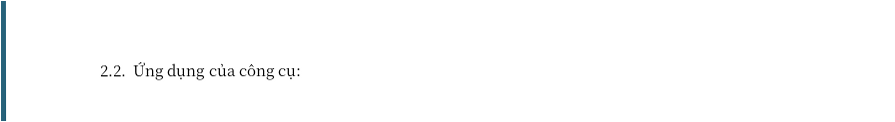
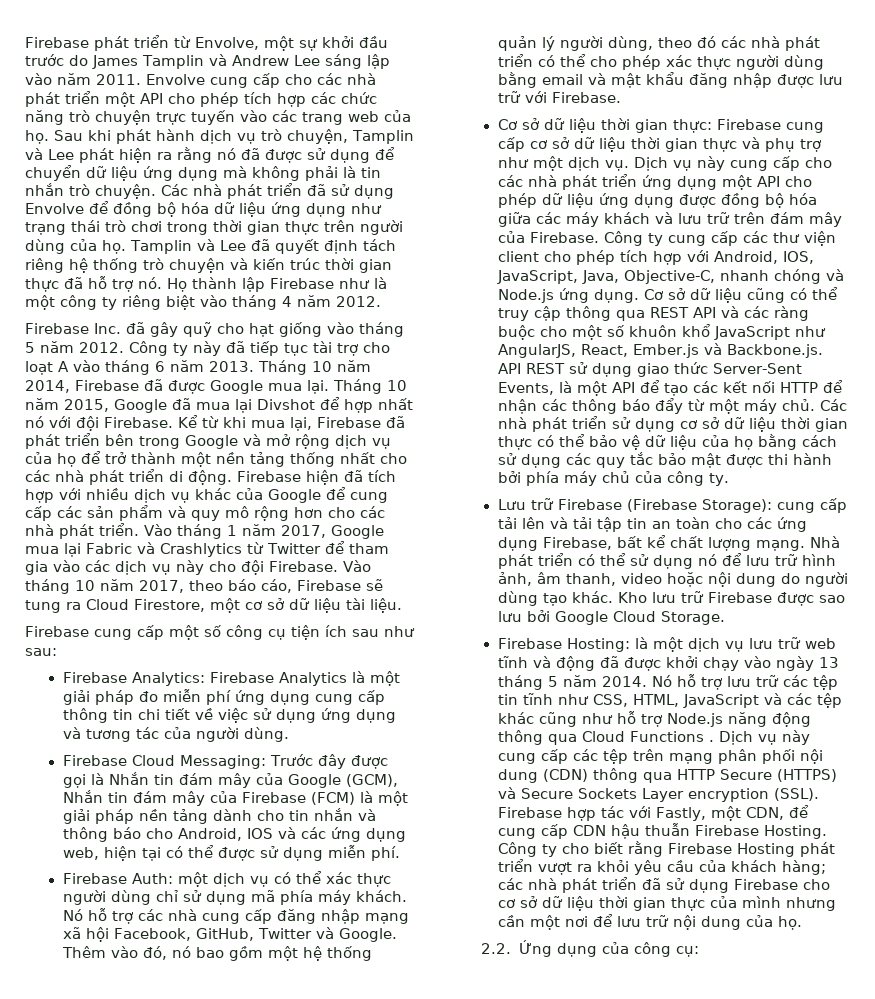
(99, 71) none -> [25,35,388,51] [25,54,390,69] [25,73,376,88] [25,91,377,107] [25,110,411,125] [25,129,414,144] [25,147,395,163] [25,165,381,181] [25,183,394,199] [25,201,382,217] [25,220,403,235] [25,239,396,254] [25,258,392,273] [25,276,387,292] [25,295,381,310] [25,322,404,337] [25,341,390,356] [25,360,371,375] [25,379,407,394] [25,397,413,413] [25,415,405,431] [25,433,391,449] [25,451,407,467] [25,469,396,485] [25,487,388,503] [25,505,385,521] [25,523,384,539] [25,541,389,557] [25,560,371,575] [25,579,383,594] [25,598,402,613] [25,625,415,640] [25,648,57,656] [62,671,400,686] [62,689,385,705] [62,708,396,723] [62,727,289,742] [62,754,388,769] [62,772,398,788] [62,790,408,806] [62,808,376,824] [62,827,406,842] [62,845,400,861] [62,871,391,887] [62,890,407,905] [62,908,409,924] [62,927,397,942] [61,946,372,961] [497,36,820,51] [497,54,824,70] [497,72,843,88] [497,91,621,103] [497,118,824,133] [497,137,822,152] [497,156,832,171] [497,174,812,190] [497,193,817,208] [497,212,842,227] [497,231,836,246] [497,250,814,265] [496,269,844,284] [497,287,838,303] [497,306,809,321] [497,324,826,340] [497,343,823,358] [497,362,802,377] [497,380,843,396] [497,398,847,414] [497,416,848,432] [497,434,837,450] [497,452,832,468] [497,471,729,486] [497,498,847,513] [497,517,807,532] [497,535,840,551] [497,553,836,569] [497,572,848,587] [497,591,845,606] [497,610,725,625] [497,637,836,652] [497,656,839,671] [497,674,838,690] [497,693,842,708] [497,711,811,727] [497,730,810,745] [497,749,823,764] [497,768,837,783] [497,787,819,802] [497,805,809,821] [497,823,827,839] [497,841,835,857] [497,859,826,875] [497,877,830,893] [497,896,836,911] [497,914,802,930] Firebase phát triển từ Envolve, một sự khởi đầu trước do James Tamplin và Andrew Lee sáng lập vào năm 2011. Envolve cung cấp cho các nhà phát triển một API cho phép tích hợp các chức năng trò chuyện trực tuyến vào các trang web của họ. Sau khi phát hành dịch vụ trò chuyện, Tamplin và Lee phát hiện ra rằng nó đã được sử dụng để chuyển dữ liệu ứng dụng mà không phải là tin nhắn trò chuyện. Các nhà phát triển đã sử dụng Envolve để đồng bộ hóa dữ liệu ứng dụng như trạng thái trò chơi trong thời gian thực trên người dùng của họ. Tamplin và Lee đã quyết định tách riêng hệ thống trò chuyện và kiến trúc thời gian thực đã hỗ trợ nó. Họ thành lập Firebase như là một công ty riêng biệt vào tháng 4 năm 2012. // Firebase Inc. đã gây quỹ cho hạt giống vào tháng 5 năm 2012. Công ty này đã tiếp tục tài trợ cho loạt A vào tháng 6 năm 2013. Tháng 10 năm 2014, Firebase đã được Google mua lại. Tháng 10 năm 2015, Google đã mua lại Divshot để hợp nhất nó với đội Firebase. Kể từ khi mua lại, Firebase đã phát triển bên trong Google và mở rộng dịch vụ của họ để trở thành một nền tảng thống nhất cho các nhà phát triển di động. Firebase hiện đã tích hợp với nhiều dịch vụ khác của Google để cung cấp các sản phẩm và quy mô rộng hơn cho các nhà phát triển. Vào tháng 1 năm 2017, Google mua lại Fabric và Crashlytics từ Twitter để tham gia vào các dịch vụ này cho đội Firebase. Vào tháng 10 năm 2017, theo báo cáo, Firebase sẽ tung ra Cloud Firestore, một cơ sở dữ liệu tài liệu. // Firebase cung cấp một số công cụ tiện ích sau như sau: // Firebase Analytics: Firebase Analytics là một giải pháp đo miễn phí ứng dụng cung cấp thông tin chi tiết về việc sử dụng ứng dụng và tương tác của người dùng. // Firebase Cloud Messaging: Trước đây được gọi là Nhắn tin đám mây của Google (GCM), Nhắn tin đám mây của Firebase (FCM) là một giải pháp nền tảng dành cho tin nhắn và thông báo cho Android, IOS và các ứng dụng web, hiện tại có thể được sử dụng miễn phí. // Firebase Auth: một dịch vụ có thể xác thực người dùng chỉ sử dụng mã phía máy khách. Nó hỗ trợ các nhà cung cấp đăng nhập mạng xã hội Facebook, GitHub, Twitter và Google. Thêm vào đó, nó bao gồm một hệ thống quản lý người dùng, theo đó các nhà phát triển có thể cho phép xác thực người dùng bằng email và mật khẩu đăng nhập được lưu trữ với Firebase. // Cơ sở dữ liệu thời gian thực: Firebase cung cấp cơ sở dữ liệu thời gian thực và phụ trợ như một dịch vụ. Dịch vụ này cung cấp cho các nhà phát triển ứng dụng một API cho phép dữ liệu ứng dụng được đồng bộ hóa giữa các máy khách và lưu trữ trên đám mây của Firebase. Công ty cung cấp các thư viện client cho phép tích hợp với Android, IOS, JavaScript, Java, Objective-C, nhanh chóng và Node.js ứng dụng. Cơ sở dữ liệu cũng có thể truy cập thông qua REST API và các ràng buộc cho một số khuôn khổ JavaScript như AngularJS, React, Ember.js và Backbone.js. API REST sử dụng giao thức Server-Sent Events, là một API để tạo các kết nối HTTP để nhận các thông báo đẩy từ một máy chủ. Các nhà phát triển sử dụng cơ sở dữ liệu thời gian thực có thể bảo vệ dữ liệu của họ bằng cách sử dụng các quy tắc bảo mật được thi hành bởi phía máy chủ của công ty. // Lưu trữ Firebase (Firebase Storage): cung cấp tải lên và tải tập tin an toàn cho các ứng dụng Firebase, bất kể chất lượng mạng. Nhà phát triển có thể sử dụng nó để lưu trữ hình ảnh, âm thanh, video hoặc nội dung do người dùng tạo khác. Kho lưu trữ Firebase được sao lưu bởi Google Cloud Storage. // Firebase Hosting: là một dịch vụ lưu trữ web tĩnh và động đã được khởi chạy vào ngày 13 tháng 5 năm 2014. Nó hỗ trợ lưu trữ các tệp tin tĩnh như CSS, HTML, JavaScript và các tệp khác cũng như hỗ trợ Node.js năng động thông qua Cloud Functions . Dịch vụ này cung cấp các tệp trên mạng phân phối nội dung (CDN) thông qua HTTP Secure (HTTPS) và Secure Sockets Layer encryption (SSL). Firebase hợp tác với Fastly, một CDN, để cung cấp CDN hậu thuẫn Firebase Hosting. Công ty cho biết rằng Firebase Hosting phát triển vượt ra khỏi yêu cầu của khách hàng; các nhà phát triển đã sử dụng Firebase cho cơ sở dữ liệu thời gian thực của mình nhưng cần một nơi để lưu trữ nội dung của họ. //

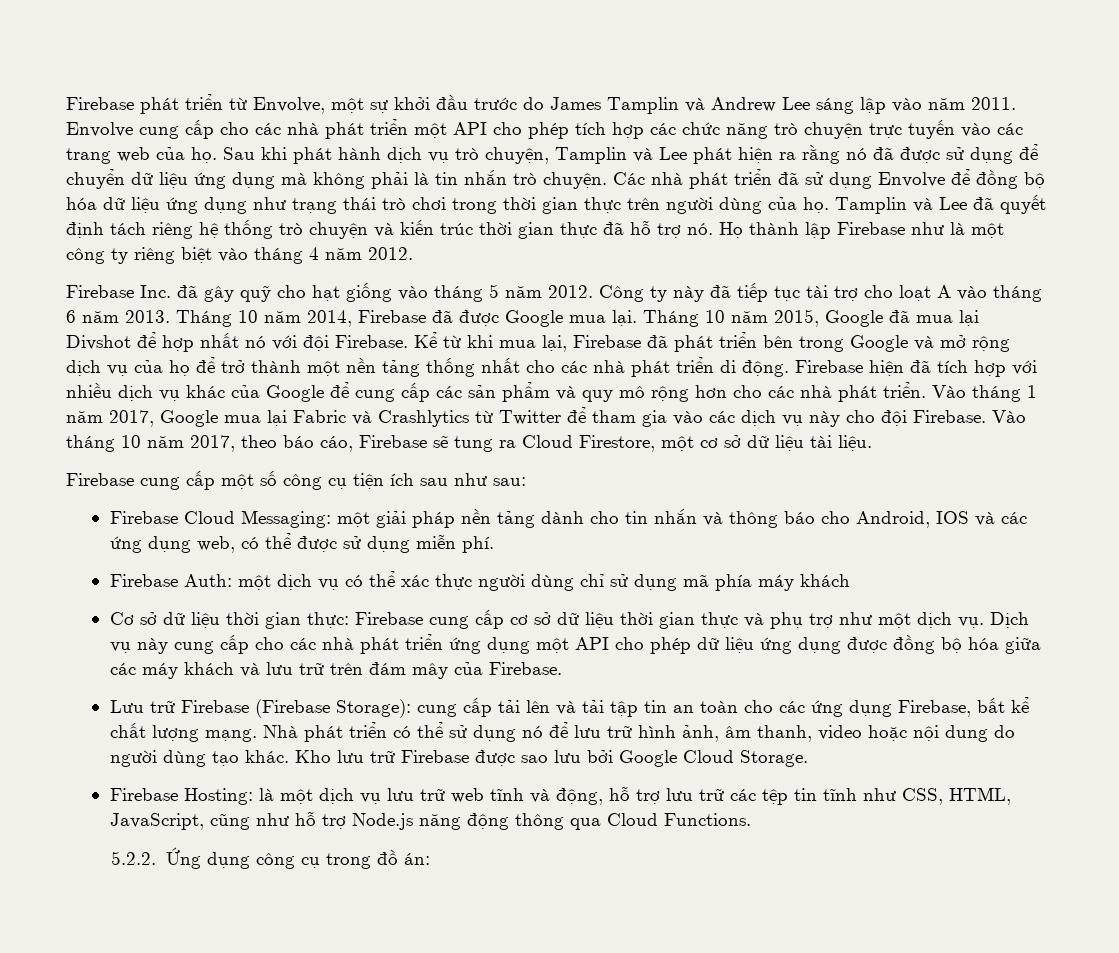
[131,671,400,686] [62,689,385,705] [62,708,396,723] [62,727,289,742] [62,754,388,769] [62,772,398,788] [62,790,373,806] Analytics: Firebase Analytics là một giải pháp đo miễn phí ứng dụng cung cấp thông tin chi tiết về việc sử dụng ứng dụng và tương tác của người dùng. // Firebase Cloud Messaging: Trước đây được gọi là Nhắn tin đám mây của Google (GCM), Nhắn tin đám mây của Firebase (FCM) là -> [183,510,331,528] Cloud Messaging:
[103,846,161,861] hiện tại -> (235, 544) none
[355,890,407,902] [62,908,409,924] [62,927,397,942] [61,946,372,961] [497,36,820,51] [497,54,824,70] [497,72,843,88] [497,91,621,103] khách. Nó hỗ trợ các nhà cung cấp đăng nhập mạng xã hội Facebook, GitHub, Twitter và Google. Thêm vào đó, nó bao gồm một hệ thống quản lý người dùng, theo đó các nhà phát triển có thể cho phép xác thực người dùng bằng email và mật khẩu đăng nhập được lưu trữ với Firebase. -> [799,574,850,587] khách
[603,231,836,246] [497,250,814,265] [496,269,844,284] [497,287,838,303] [497,306,809,321] [497,324,826,340] [497,343,823,358] [497,362,802,377] [497,380,843,396] [497,398,847,414] [497,416,848,432] [497,434,837,450] [497,452,832,468] [497,471,729,486] Công ty cung cấp các thư viện client cho phép tích hợp với Android, IOS, JavaScript, Java, Objective-C, nhanh chóng và Node.js ứng dụng. Cơ sở dữ liệu cũng có thể truy cập thông qua REST API và các ràng buộc cho một số khuôn khổ JavaScript như AngularJS, React, Ember.js và Backbone.js. API REST sử dụng giao thức Server-Sent Events, là một API để tạo các kết nối HTTP để nhận các thông báo đẩy từ một máy chủ. Các nhà phát triển sử dụng cơ sở dữ liệu thời gian thực có thể bảo vệ dữ liệu của họ bằng cách sử dụng các quy tắc bảo mật được thi hành bởi phía máy chủ của công ty. -> (562, 668) none
[555,656,839,671] [497,675,672,690] động đã được khởi chạy vào ngày 13 tháng 5 năm 2014. Nó -> [555,788,603,805] động,
[682,693,842,708] [497,712,534,724] JavaScript và các tệp khác -> [109,813,204,830] JavaScript,
[629,730,810,745] [497,749,823,764] [497,768,837,783] [497,787,819,802] [497,805,809,821] [497,823,827,839] [497,841,835,857] [497,859,826,875] [497,877,830,893] [497,896,836,911] [497,914,802,930] [481,940,699,957] Functions . Dịch vụ này cung cấp các tệp trên mạng phân phối nội dung (CDN) thông qua HTTP Secure (HTTPS) và Secure Sockets Layer encryption (SSL). Firebase hợp tác với Fastly, một CDN, để cung cấp CDN hậu thuẫn Firebase Hosting. Công ty cho biết rằng Firebase Hosting phát triển vượt ra khỏi yêu cầu của khách hàng; các nhà phát triển đã sử dụng Firebase cho cơ sở dữ liệu thời gian thực của mình nhưng cần một nơi để lưu trữ nội dung của họ. // 2.2. Ứng dụng của công cụ: -> [663,813,751,826] [111,847,430,869] Functions. // 5.2.2. Ứng dụng công cụ trong đồ án:

